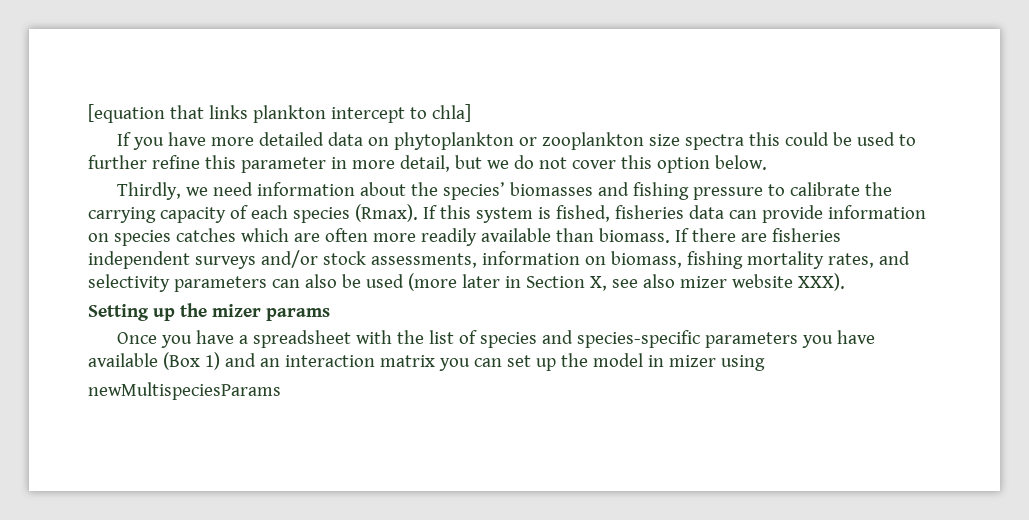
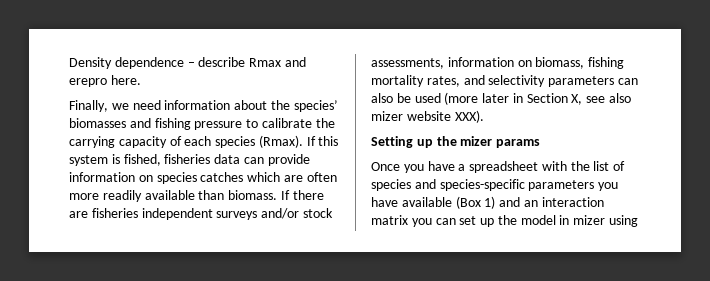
[88,104,471,123] [116,132,916,150] [88,155,767,173] [116,182,181,200] [equation that links plankton intercept to chla] // If you have more detailed data on phytoplankton or zooplankton size spectra this could be used to further refine this parameter in more detail, but we do not cover this option below. // Thirdly, -> [69,57,306,69] [69,75,141,87] [69,100,108,112] Density dependence – describe Rmax and erepro here. // Finally,
[88,382,281,400] // newMultispeciesParams -> (639, 221) none

